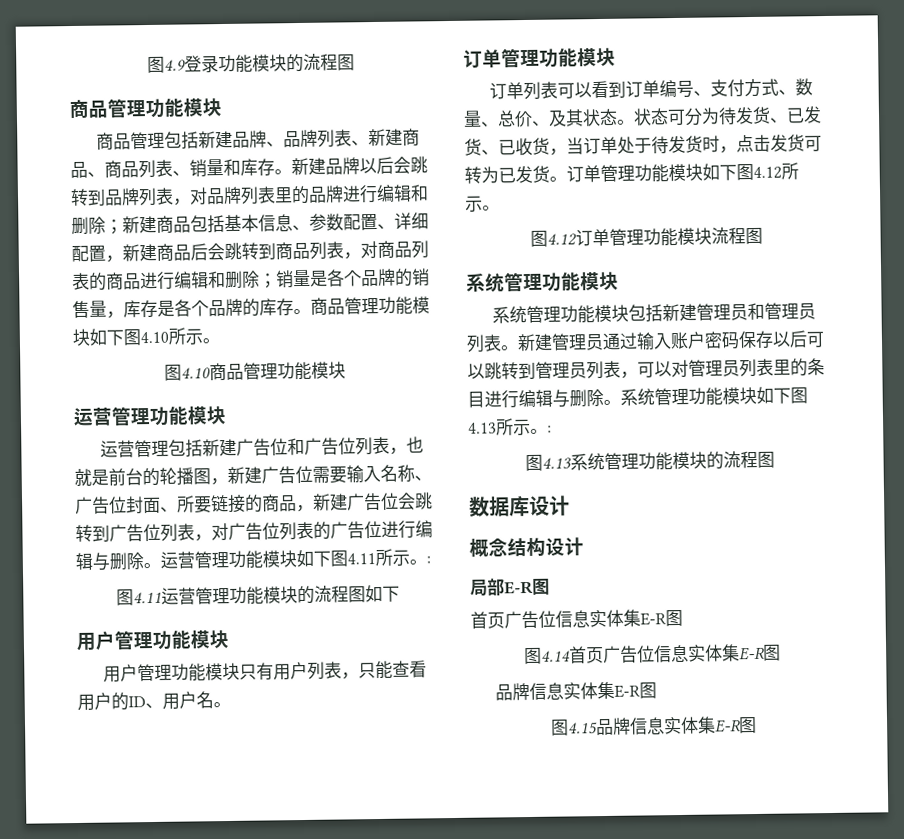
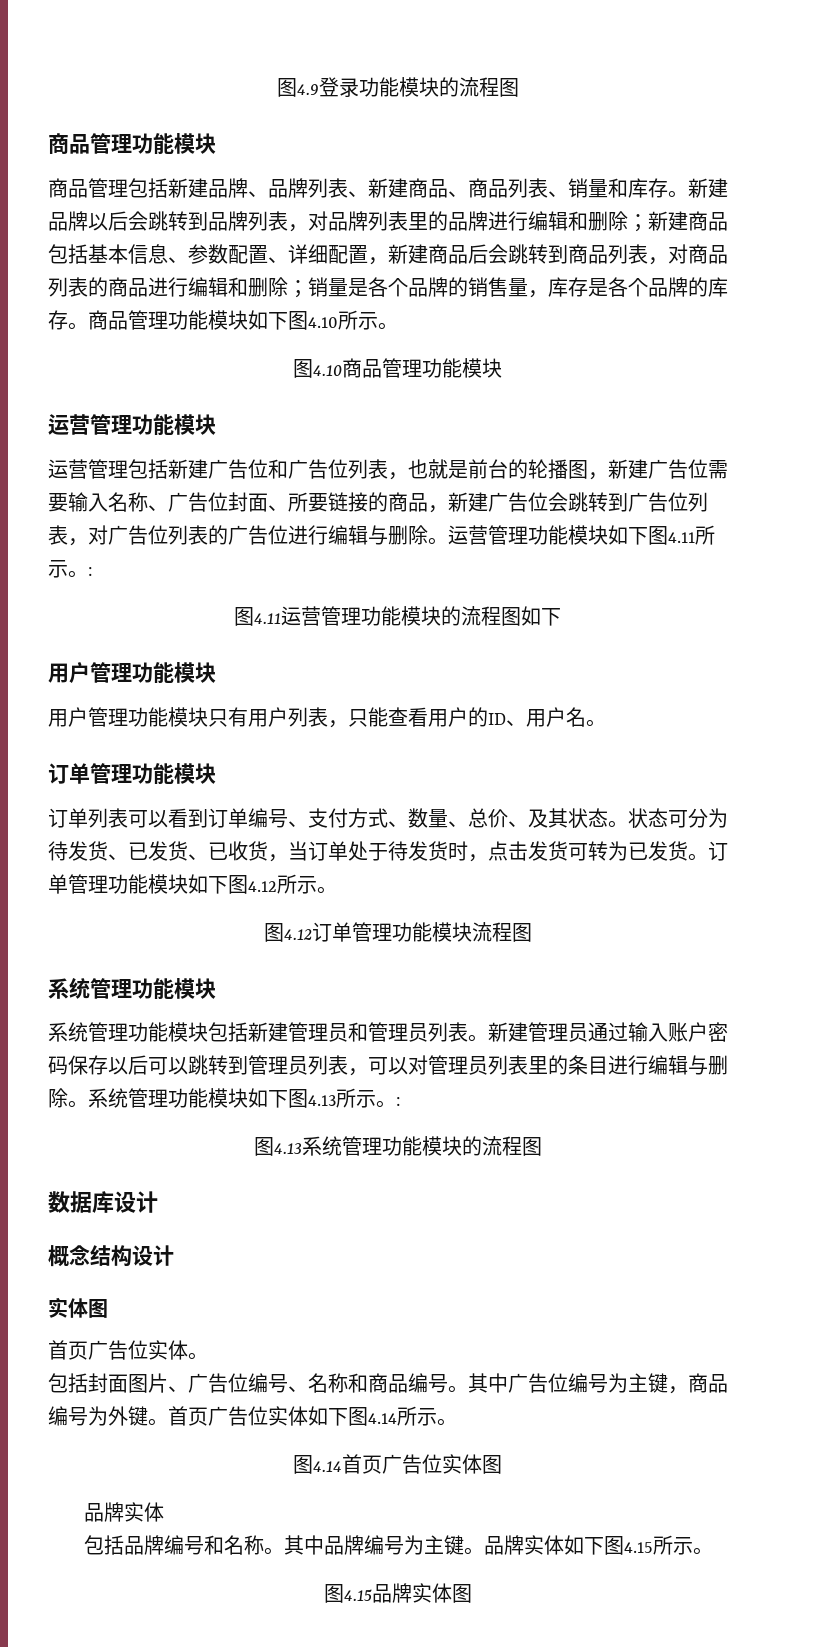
[470,578,534,597] 局部E-R -> [48,1297,88,1318] 实体
[555,609,683,628] 信息实体集E-R图 -> [148,1340,208,1360] [48,1373,728,1394] [48,1406,457,1426] 实体。 // 包括封面图片、广告位编号、名称和商品编号。其中广告位编号为主键，商品编号为外键。首页广告位实体如下图4.14所示。
[654,644,765,663] 信息实体集E-R -> [442,1454,482,1474] 实体
[529,681,658,700] 信息实体集E-R图 -> [123,1502,164,1522] [83,1535,713,1555] 实体 // 包括品牌编号和名称。其中品牌编号为主键。品牌实体如下图4.15所示。
[628,716,741,735] 信息实体集E-R -> [411,1583,452,1603] 实体

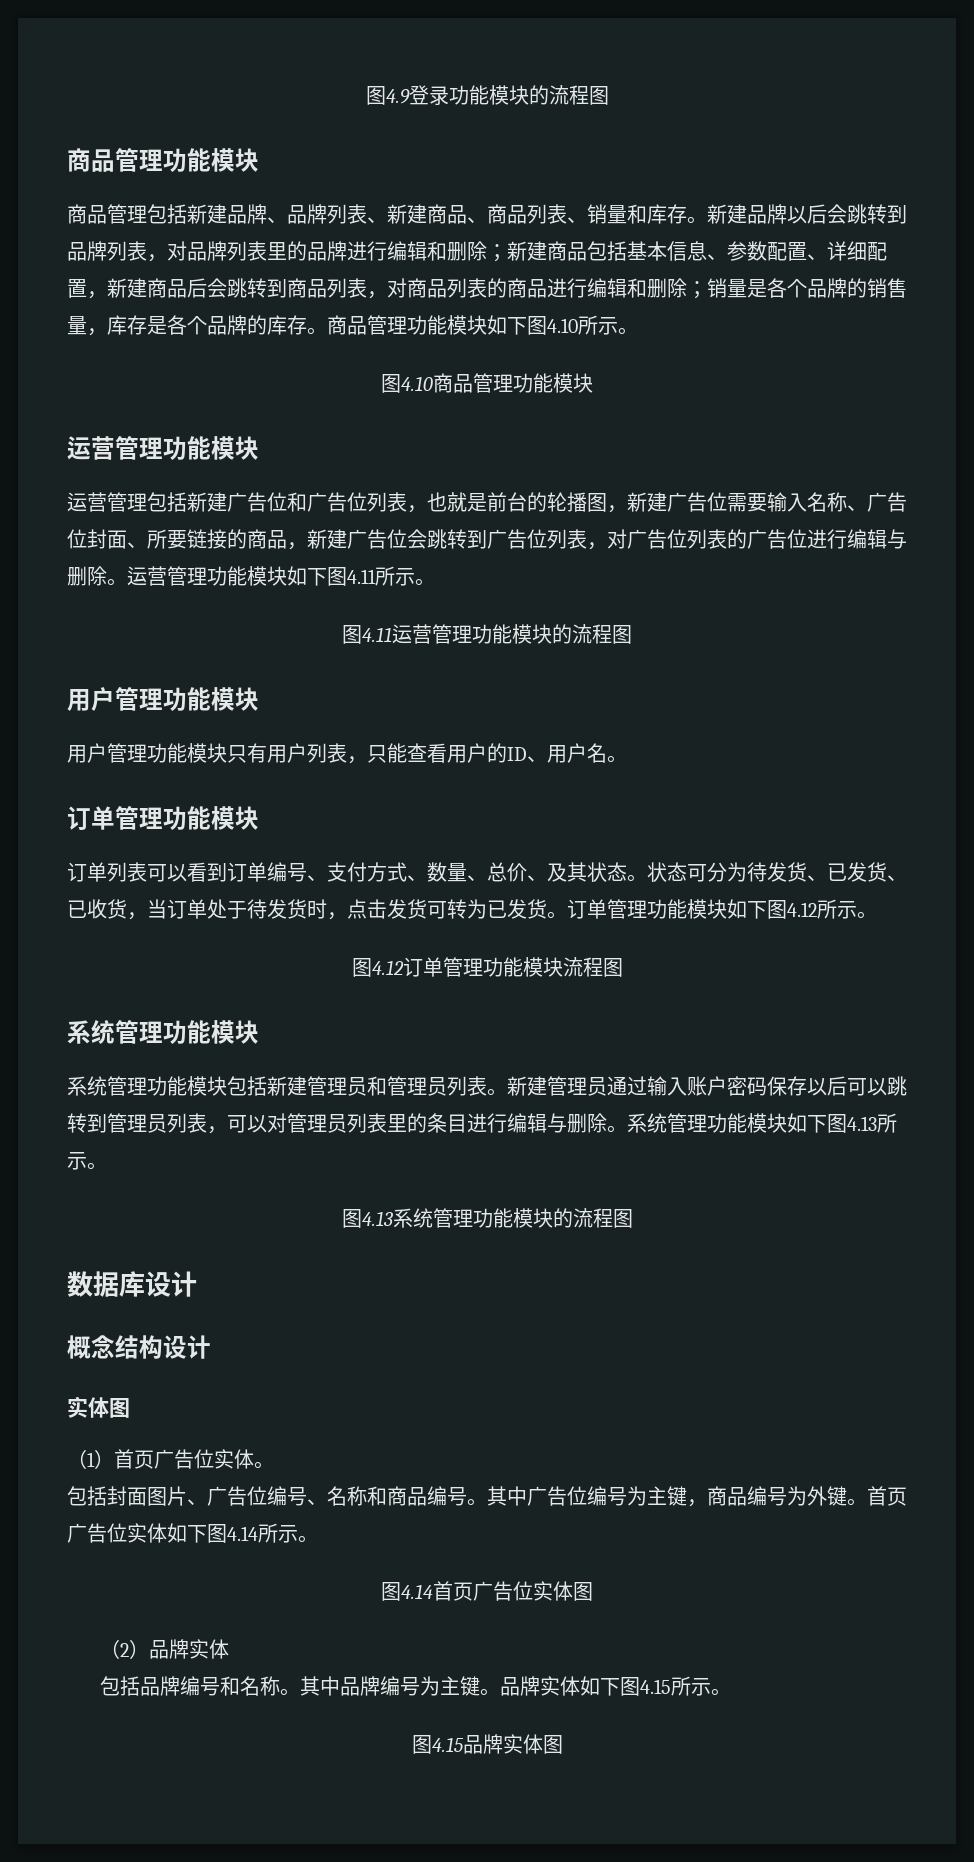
[88,567,93,576] : -> (435, 582) none
[521,606,561,626] 如下 -> (632, 634) none
[396,1097,401,1106] : -> (107, 1166) none
(108, 1308) none -> [67,1449,114,1469] （1）
(502, 1464) none -> [100,1639,150,1659] （2）

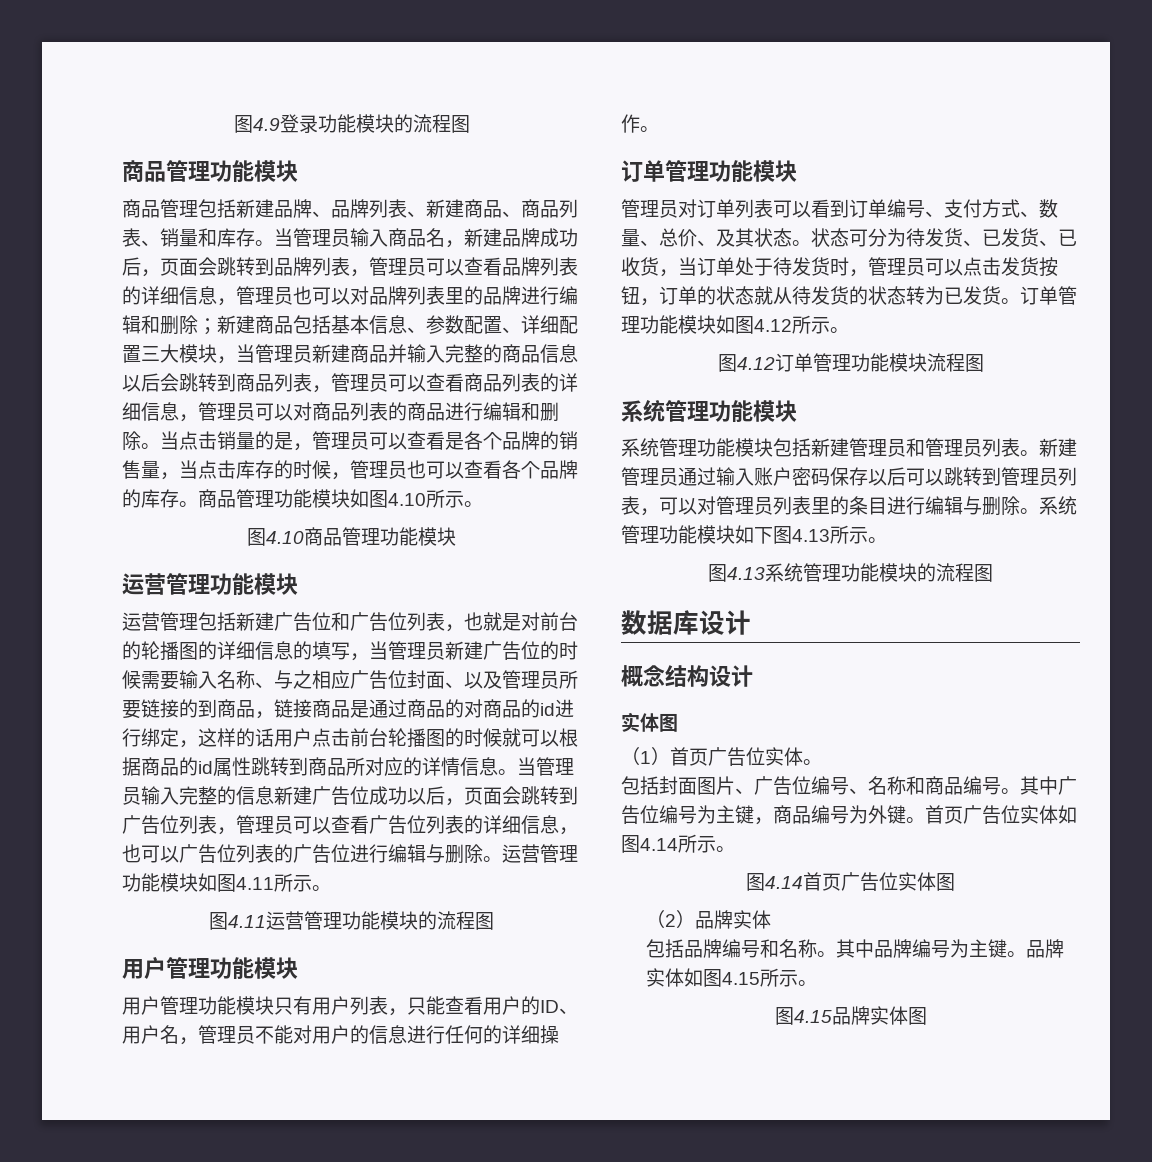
[707,204,827,224] 新建品牌以后 -> [274,228,578,248] [122,257,198,277] 当管理员输入商品名，新建品牌成功后，页面
(167, 258) none -> [369,257,578,276] [122,286,350,306] 管理员可以查看品牌列表的详细信息，管理员也可以
[87,278,187,299] ，新建商品 -> [141,344,578,364] [122,375,141,392] 三大模块，当管理员新建商品并输入完整的商品信息以
(387, 295) none -> [331,373,578,392] [122,402,293,422] 管理员可以查看商品列表的详细信息，管理员可以
[687,278,747,299] ；销量 -> [141,431,445,451] 。当点击销量的是，管理员可以查看
[107,315,167,335] 库存是 -> [179,460,502,480] 当点击库存的时候，管理员也可以查看
[507,317,527,335] 下 -> (369, 498) none
(487, 502) none -> [521,612,540,631] 对
[607,492,727,513] ，新建广告位 -> [198,641,578,661] [122,670,141,689] 的详细信息的填写，当管理员新建广告位的时候
(867, 508) none -> [274,670,350,689] 与之相应
[147,529,407,550] 所要链接的商品，新建广告位 -> [464,670,578,689] [122,699,574,719] [122,728,578,748] [122,757,574,777] [122,786,502,806] 以及管理员所要链接的到商品，链接商品是通过商品的对商品的id进行绑定，这样的话用户点击前台轮播图的时候就可以根据商品的id属性跳转到商品所对应的详情信息。当管理员输入完整的信息新建广告位成功以后，页面
[607,529,627,549] 对 -> [236,815,578,835] [122,844,179,863] 管理员可以查看广告位列表的详细信息，也可以
[307,568,327,586] 下 -> (217, 882) none
(607, 753) none -> [179,1025,559,1045] [621,114,640,133] ，管理员不能对用户的信息进行任何的详细操作
(259, 818) none -> [621,199,697,218] 管理员对
[347,899,447,919] 点击发货可 -> [868,257,1058,277] [621,286,906,306] 管理员可以点击发货按钮，订单的状态就从待发货的状态
[747,901,767,919] 下 -> (735, 324) none
[187,1525,207,1543] 下 -> (1077, 814) none
[600,1678,621,1696] 下 -> (704, 977) none

